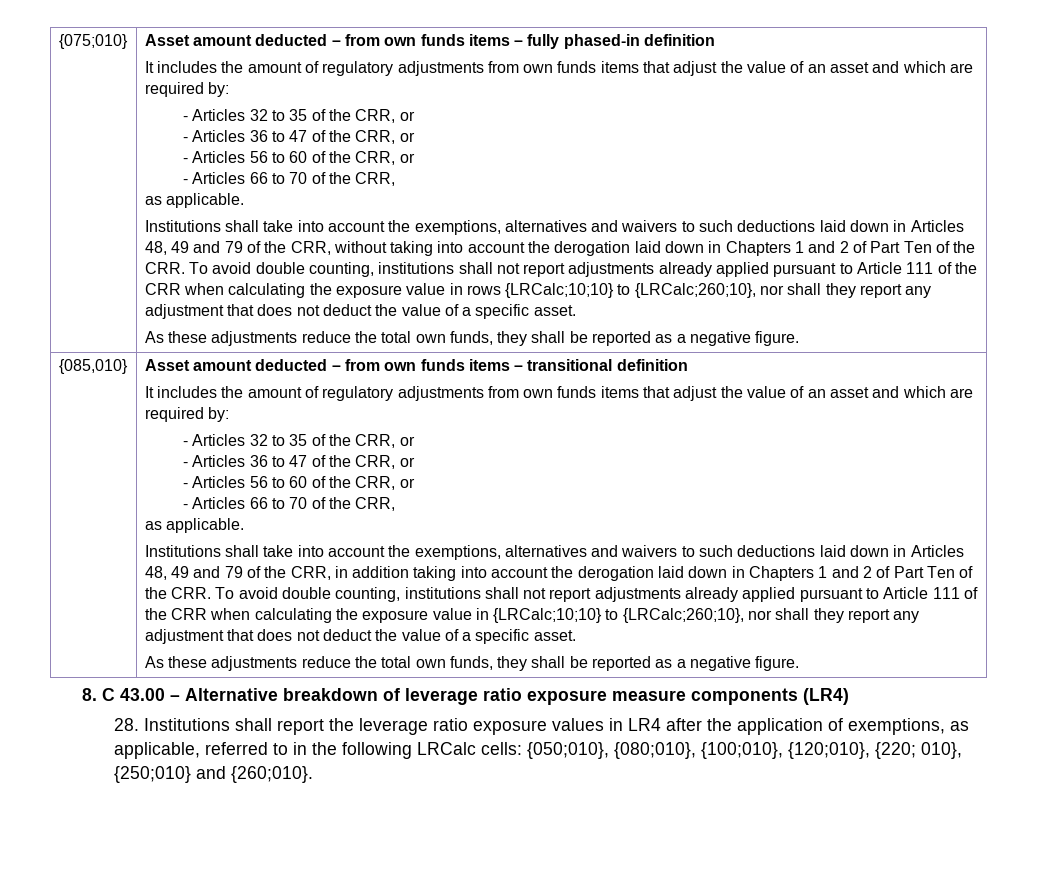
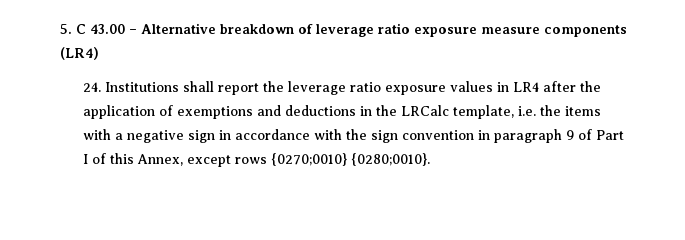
[58,34,128,49] [144,34,716,49] [144,61,973,76] [144,82,229,97] [183,109,415,123] [183,130,415,144] [183,151,415,165] [183,172,396,186] [144,193,244,208] [144,220,964,235] [144,241,976,256] [144,262,978,277] [144,283,932,298] [144,304,576,319] [144,331,800,346] [58,359,128,374] [144,359,688,371] [144,386,973,401] [144,407,229,422] [183,434,415,448] [183,455,415,469] [183,476,415,490] [183,497,396,511] [144,518,244,533] [144,545,964,560] [144,566,974,581] [144,587,979,602] [144,608,920,623] [144,629,576,644] [144,656,800,671] [82,688,98,701] {075;010} | Asset amount deducted – from own funds items – fully phased-in definition // It includes the amount of regulatory adjustments from own funds items that adjust the value of an asset and which are required by: // - Articles 32 to 35 of the CRR, or // - Articles 36 to 47 of the CRR, or // - Articles 56 to 60 of the CRR, or // - Articles 66 to 70 of the CRR, // as applicable. // Institutions shall take into account the exemptions, alternatives and waivers to such deductions laid down in Articles 48, 49 and 79 of the CRR, without taking into account the derogation laid down in Chapters 1 and 2 of Part Ten of the CRR. To avoid double counting, institutions shall not report adjustments already applied pursuant to Article 111 of the CRR when calculating the exposure value in rows {LRCalc;10;10} to {LRCalc;260;10}, nor shall they report any adjustment that does not deduct the value of a specific asset. // As these adjustments reduce the total own funds, they shall be reported as a negative figure. // {085,010} | Asset amount deducted – from own funds items – transitional definition // It includes the amount of regulatory adjustments from own funds items that adjust the value of an asset and which are required by: // - Articles 32 to 35 of the CRR, or // - Articles 36 to 47 of the CRR, or // - Articles 56 to 60 of the CRR, or // - Articles 66 to 70 of the CRR, // as applicable. // Institutions shall take into account the exemptions, alternatives and waivers to such deductions laid down in Articles 48, 49 and 79 of the CRR, in addition taking into account the derogation laid down in Chapters 1 and 2 of Part Ten of the CRR. To avoid double counting, institutions shall not report adjustments already applied pursuant to Article 111 of the CRR when calculating the exposure value in {LRCalc;10;10} to {LRCalc;260;10}, nor shall they report any adjustment that does not deduct the value of a specific asset. // As these adjustments reduce the total own funds, they shall be reported as a negative figure. // 8. -> [60,24,73,34] 5.
[114,718,140,731] 28. -> [83,82,102,92] 24.
[848,718,970,735] [114,742,963,759] [114,766,314,783] exemptions, as applicable, referred to in the following LRCalc cells: {050;010}, {080;010}, {100;010}, {120;010}, {220; 010}, {250;010} and {260;010}. -> [177,105,602,119] [83,129,625,143] [83,153,431,167] exemptions and deductions in the LRCalc template, i.e. the items with a negative sign in accordance with the sign convention in paragraph 9 of Part I of this Annex, except rows {0270;0010} {0280;0010}.

